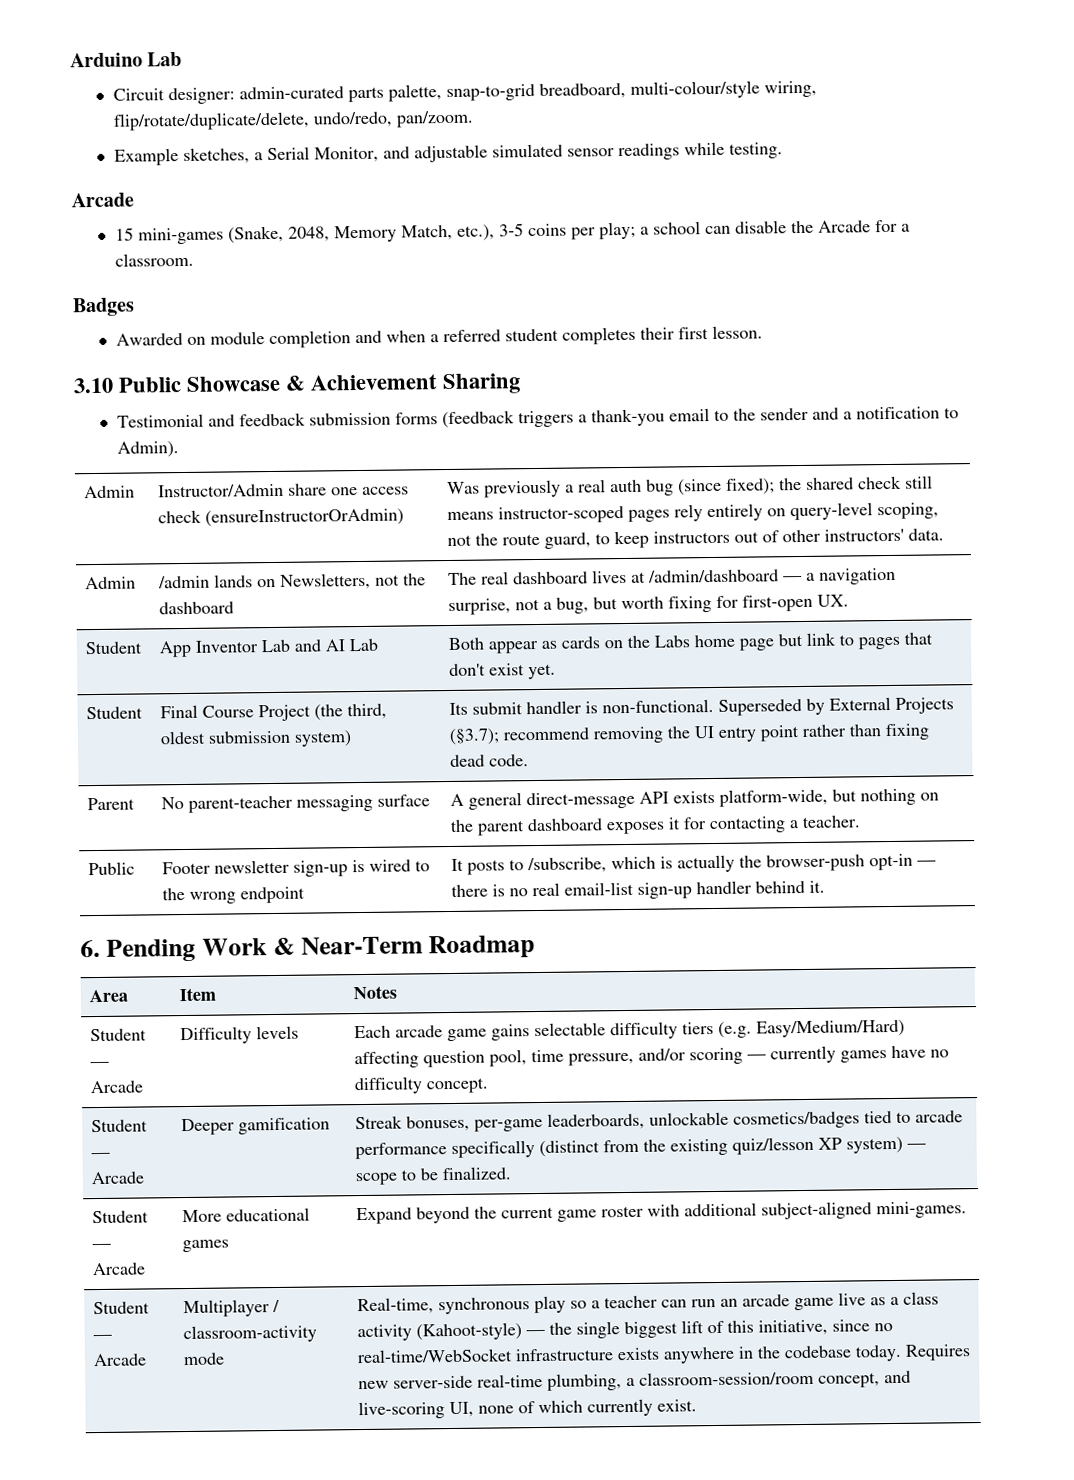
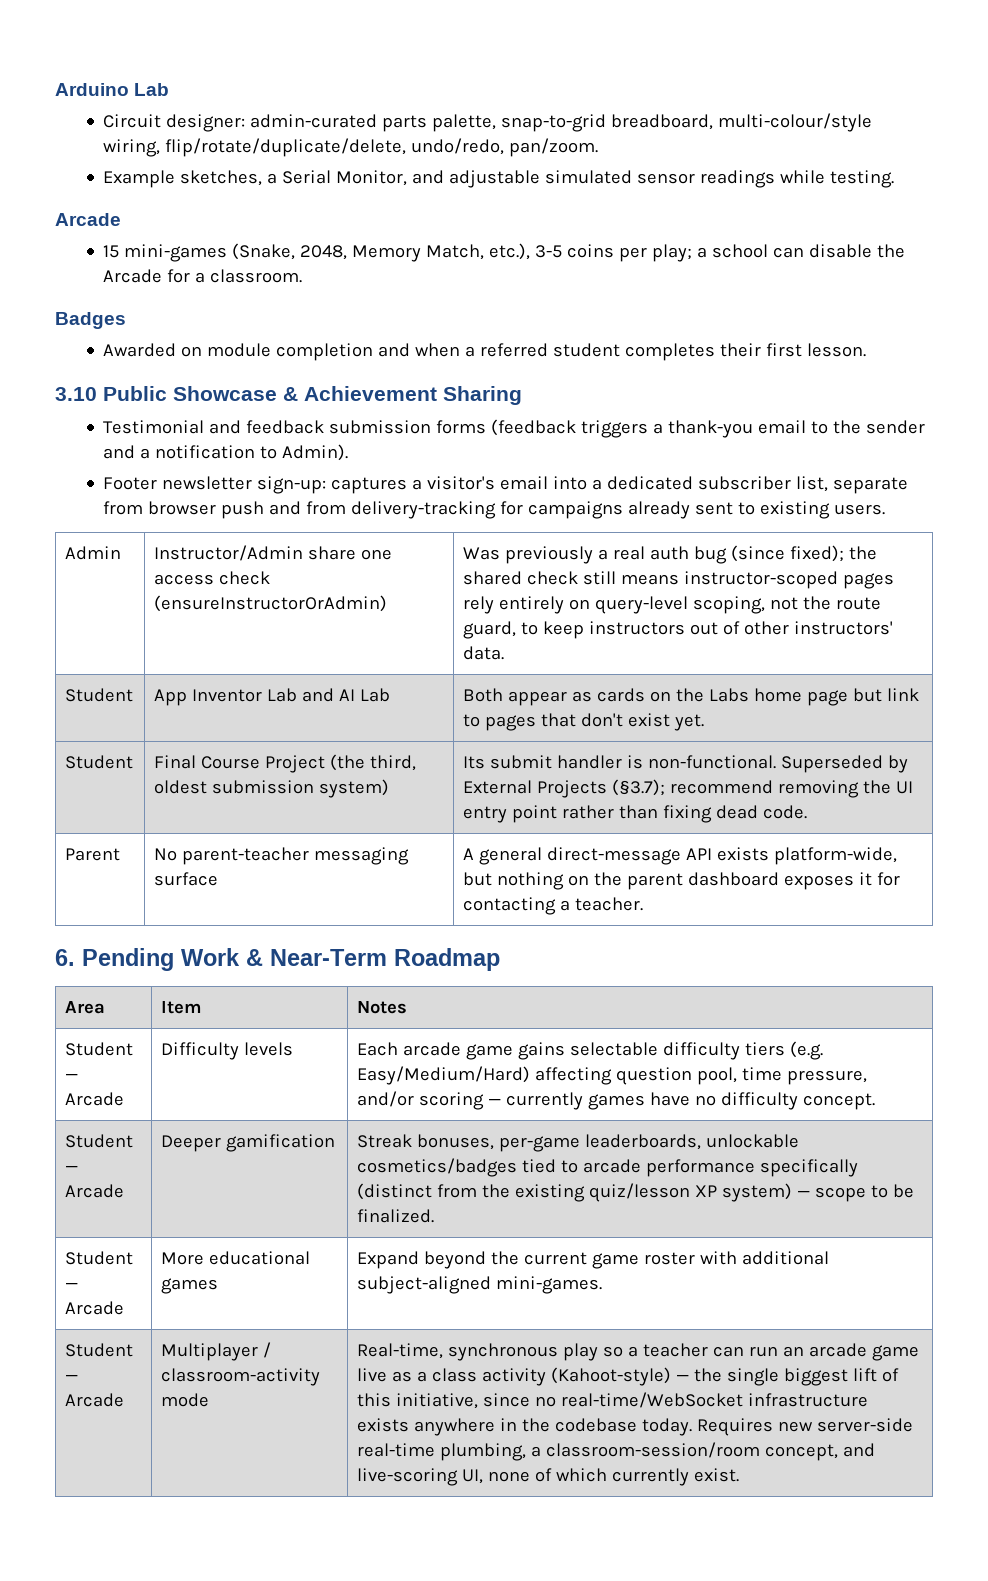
(179, 449) none -> [103,476,909,494] [103,501,886,519] // Footer newsletter sign-up: captures a visitor's email into a dedicated subscriber list, separate from browser push and from delivery-tracking for campaigns already sent to existing users.
[85,576,137,590] [158,572,427,590] [159,601,235,615] [448,567,897,585] [448,594,850,615] // Admin | /admin lands on Newsletters, not the dashboard | The real dashboard lives at /admin/dashboard — a navigation surprise, not a bug, but worth fixing for first-open UX. -> (505, 653) none
[88,861,136,876] [162,859,431,877] [162,886,306,904] [451,853,937,875] [451,880,826,899] // Public | Footer newsletter sign-up is wired to the wrong endpoint | It posts to /subscribe, which is actually the browser-push opt-in — there is no real email-list sign-up handler behind it. -> (643, 904) none

